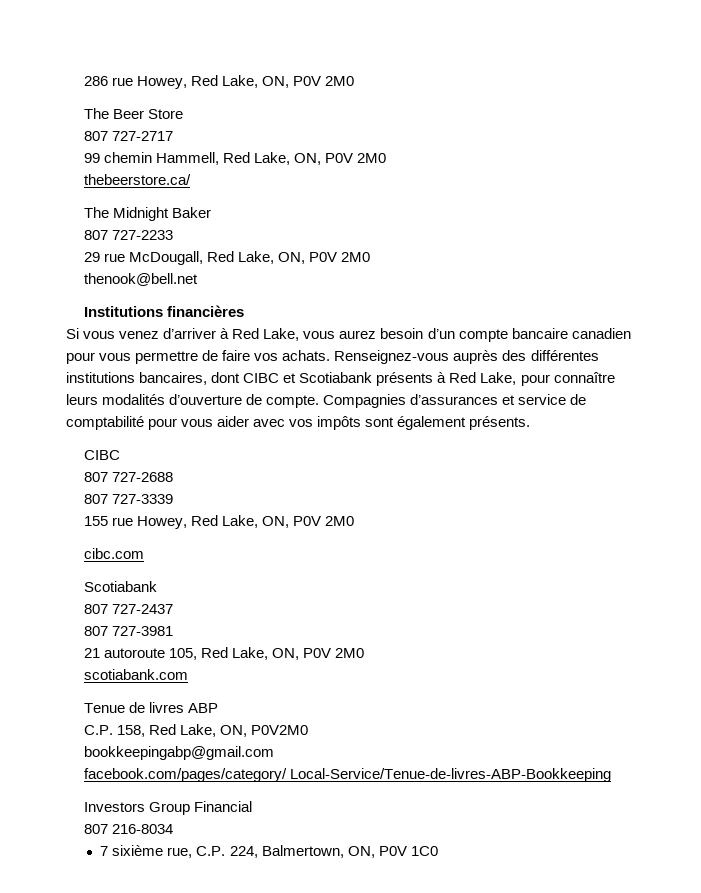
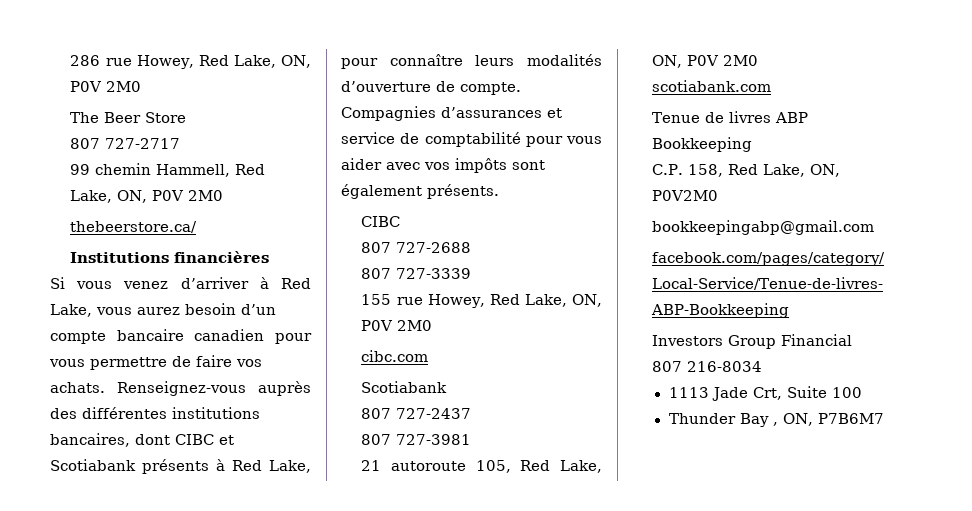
[83,207,211,221] [83,230,173,240] [83,251,371,265] [83,273,198,286] // The Midnight Baker // 807 727-2233 // 29 rue McDougall, Red Lake, ON, P0V 2M0 // thenook@bell.net -> (198, 227) none
(218, 708) none -> [652,137,753,152] Bookkeeping
[100,845,438,858] 7 sixième rue, C.P. 224, Balmertown, ON, P0V 1C0 -> [668,386,862,401] [668,413,884,427] 1113 Jade Crt, Suite 100 // Thunder Bay , ON, P7B6M7

